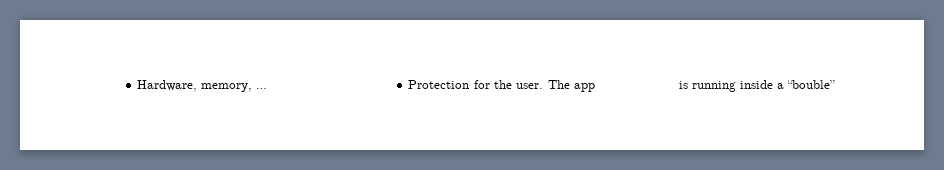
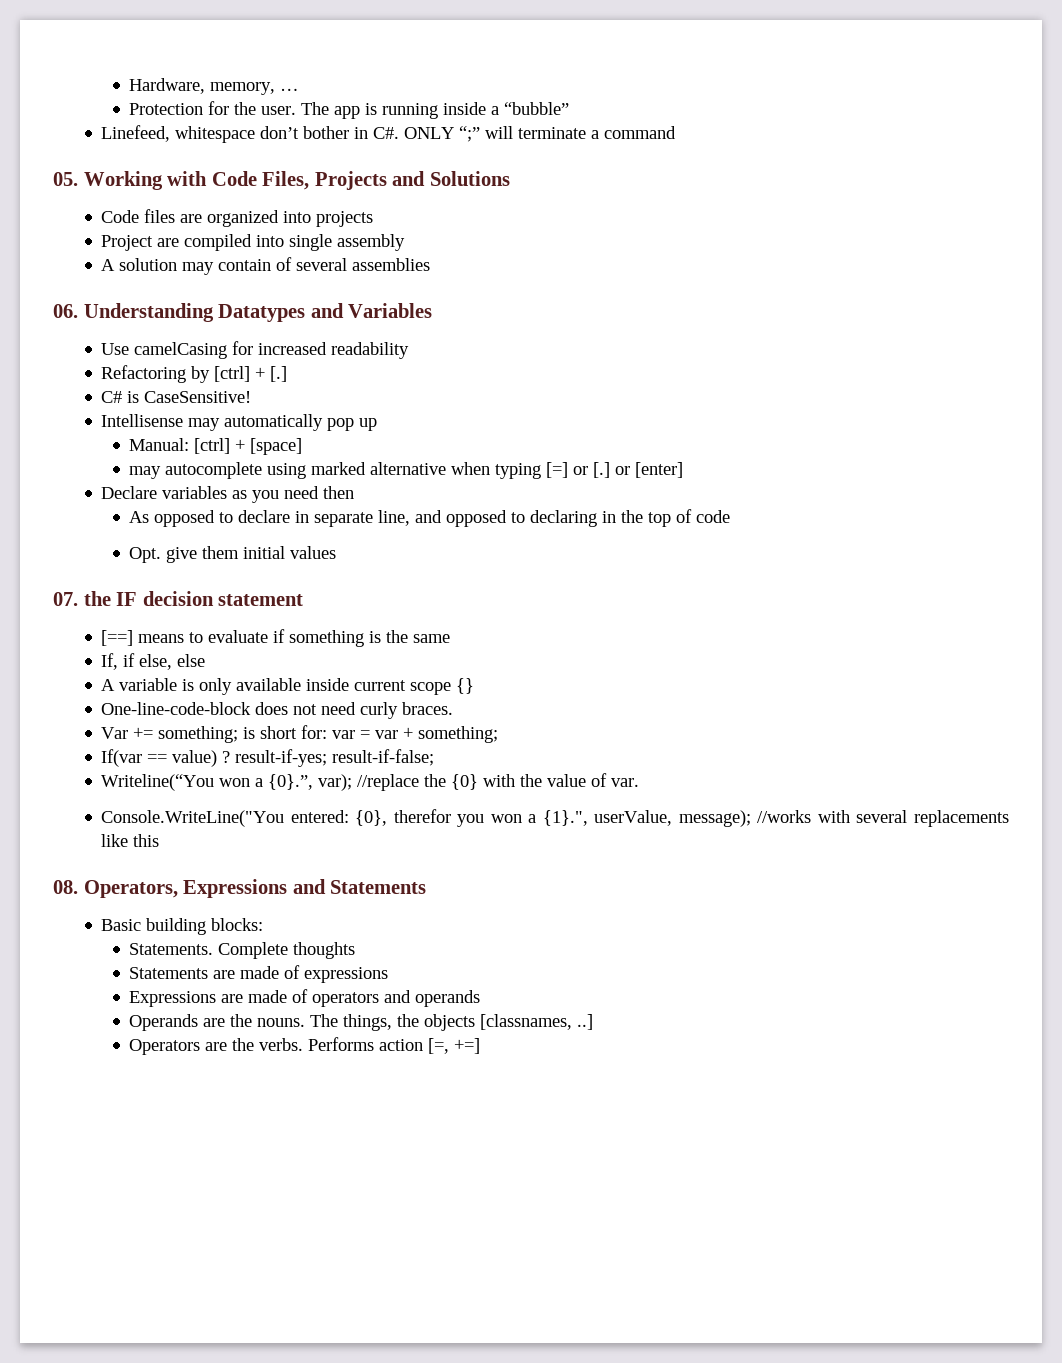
[787,80,836,89] “bouble” -> [504,102,570,115] [101,125,677,143] [53,171,510,190] [101,209,374,227] [101,234,406,251] [101,257,431,275] [53,303,433,322] [101,341,410,359] [101,365,288,383] [101,391,252,403] [101,414,378,431] [129,438,303,455] [129,462,684,479] [101,486,355,503] [129,509,731,527] [129,546,337,563] [53,591,304,606] [101,629,451,647] [101,653,206,670] [101,678,475,695] [101,702,454,719] [101,725,499,743] [101,749,435,767] [101,773,640,791] [101,809,1009,827] [101,834,160,847] [53,879,427,898] [101,918,264,935] [129,942,356,959] [129,965,389,983] [129,989,481,1007] [129,1014,594,1031] [129,1037,481,1055] “bubble” // Linefeed, whitespace don’t bother in C#. ONLY “;” will terminate a command // 05. Working with Code Files, Projects and Solutions // Code files are organized into projects // Project are compiled into single assembly // A solution may contain of several assemblies // 06. Understanding Datatypes and Variables // Use camelCasing for increased readability // Refactoring by [ctrl] + [.] // C# is CaseSensitive! // Intellisense may automatically pop up // Manual: [ctrl] + [space] // may autocomplete using marked alternative when typing [=] or [.] or [enter] // Declare variables as you need then // As opposed to declare in separate line, and opposed to declaring in the top of code // Opt. give them initial values // 07. the IF decision statement // [==] means to evaluate if something is the same // If, if else, else // A variable is only available inside current scope {} // One-line-code-block does not need curly braces. // Var += something; is short for: var = var + something; // If(var == value) ? result-if-yes; result-if-false; // Writeline(“You won a {0}.”, var); //replace the {0} with the value of var. // Console.WriteLine("You entered: {0}, therefor you won a {1}.", userValue, message); //works with several replacements like this // 08. Operators, Expressions and Statements // Basic building blocks: // Statements. Complete thoughts // Statements are made of expressions // Expressions are made of operators and operands // Operands are the nouns. The things, the objects [classnames, ..] // Operators are the verbs. Performs action [=, +=]

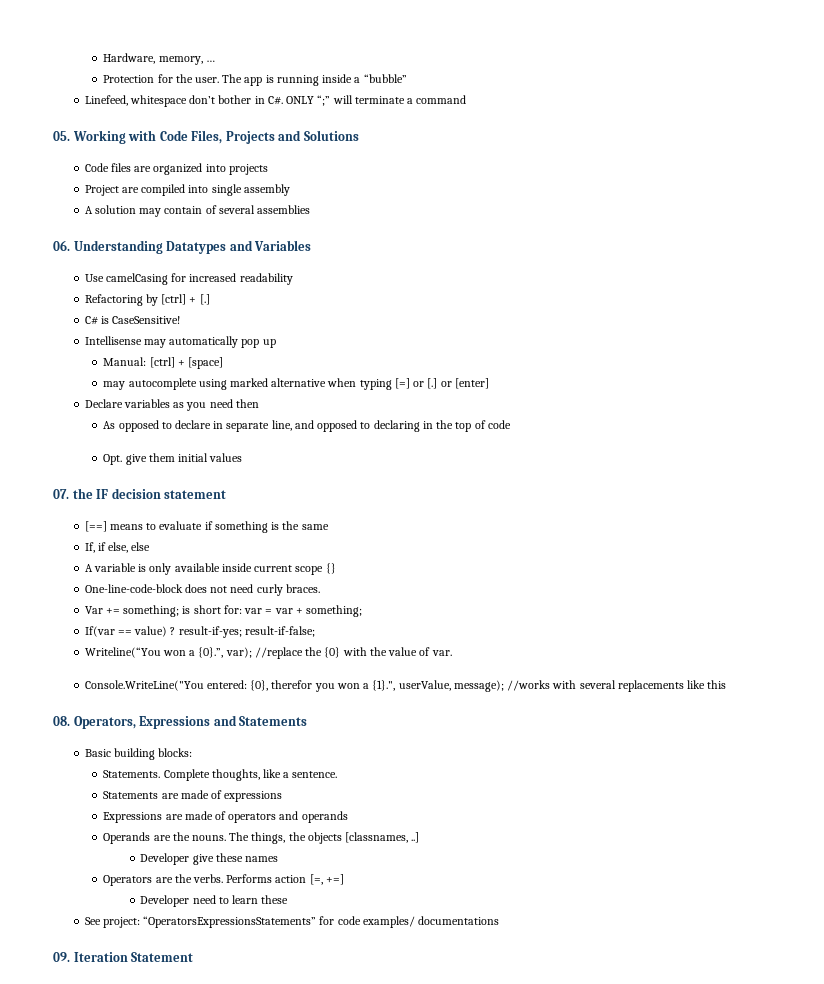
[293,942,356,959] thoughts -> [211,769,338,781] thoughts, like a sentence.
(594, 1022) none -> [140,853,279,865] // Developer give these names
(481, 1046) none -> [140,895,289,907] [84,916,500,928] [53,952,194,962] // Developer need to learn these // See project: “OperatorsExpressionsStatements” for code examples/ documentations // 09. Iteration Statement

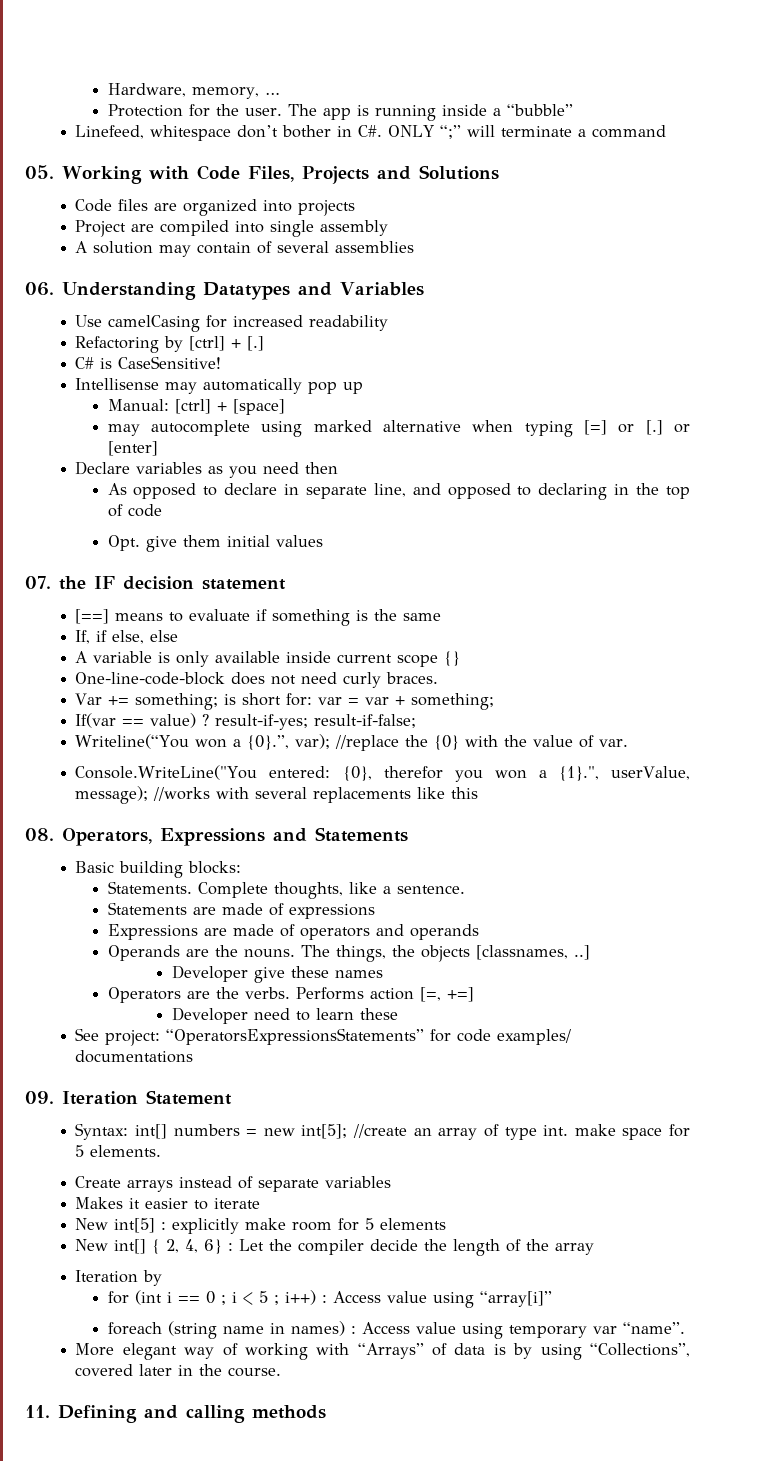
(194, 957) none -> [75,1123,691,1140] [75,1145,162,1157] [75,1176,392,1192] [75,1197,261,1210] [75,1218,447,1234] [75,1239,595,1256] [75,1270,163,1286] [107,1290,552,1308] [107,1321,685,1339] [75,1343,690,1360] [75,1364,282,1377] [25,1405,326,1423] // Syntax: int[] numbers = new int[5]; //create an array of type int. make space for 5 elements. // Create arrays instead of separate variables // Makes it easier to iterate // New int[5] : explicitly make room for 5 elements // New int[] { 2, 4, 6} : Let the compiler decide the length of the array // Iteration by // for (int i == 0 ; i < 5 ; i++) : Access value using “array[i]” // foreach (string name in names) : Access value using temporary var “name”. // More elegant way of working with “Arrays” of data is by using “Collections”, covered later in the course. // 11. Defining and calling methods

